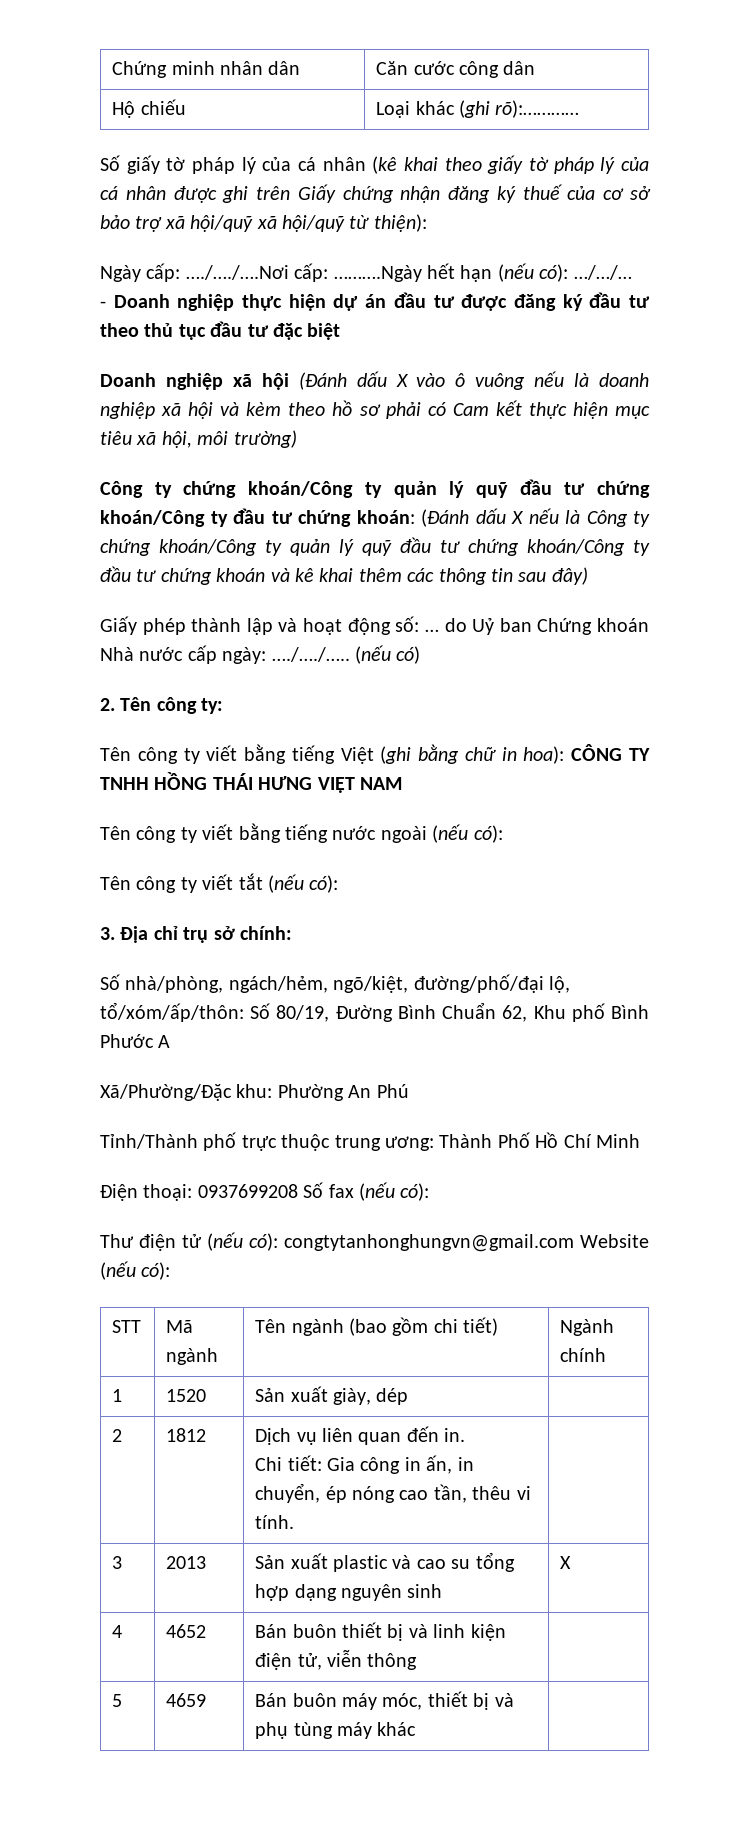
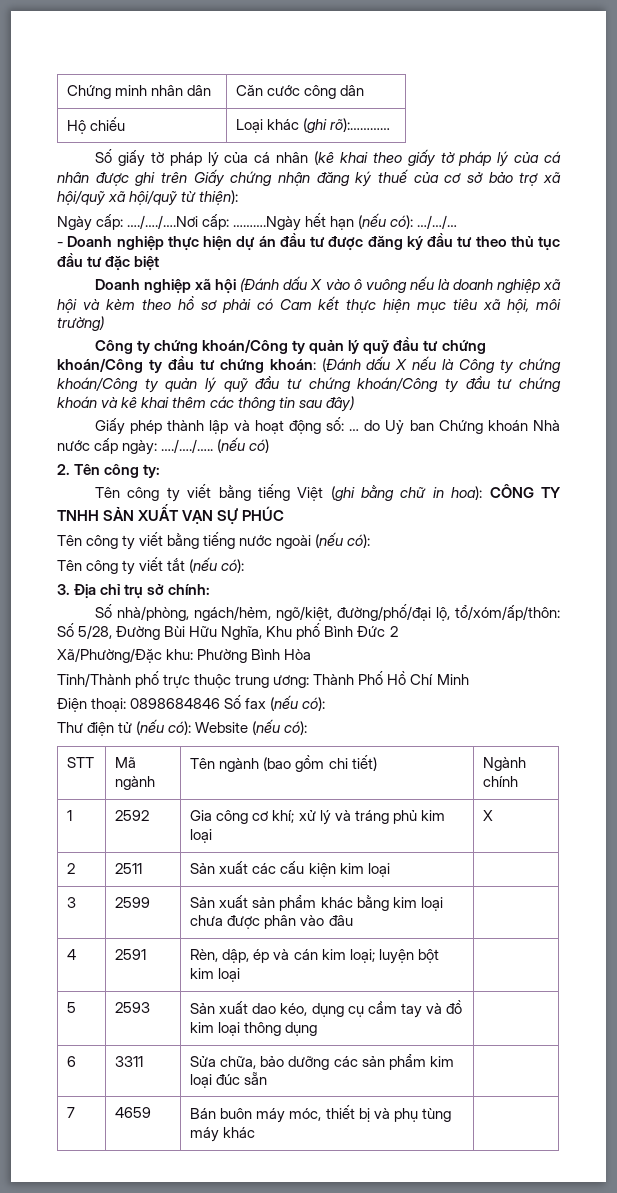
[154,772,402,793] HỒNG THÁI HƯNG VIỆT NAM -> [103,504,285,525] SẢN XUẤT VẠN SỰ PHÚC
[276,1002,528,1022] 80/19, Đường Bình Chuẩn 62, -> [78,625,263,640] 5/28, Đường Bùi Hữu Nghĩa,
[100,1034,171,1048] Phước A -> [357,626,398,637] Đức 2
[348,1084,409,1098] An Phú -> [251,649,312,660] Bình Hòa
[197,1184,298,1198] 0937699208 -> [130,698,221,709] 0898684846
[284,1234,574,1252] congtytanhonghungvn@gmail.com -> (192, 728) none
[166,1389,207,1402] [255,1386,409,1405] [112,1429,123,1442] [166,1428,207,1442] [255,1426,466,1445] [255,1455,474,1474] [255,1483,531,1503] [255,1515,295,1529] 1520 | Sản xuất giày, dép | // 2 | 1812 | Dịch vụ liên quan đến in. // Chi tiết: Gia công in ấn, in chuyển, ép nóng cao tần, thêu vi tính. -> [115,810,150,821] [190,810,445,825] [190,829,213,843] [483,810,494,821] [67,863,76,874] [115,863,143,874] [190,861,390,877] 2592 | Gia công cơ khí; xử lý và tráng phủ kim loại | X // 2 | 2511 | Sản xuất các cấu kiện kim loại
[166,1556,207,1569] [255,1552,515,1572] [255,1584,443,1601] [560,1556,572,1569] [112,1625,123,1638] [166,1624,207,1638] [255,1622,506,1641] [255,1650,418,1670] [112,1694,123,1707] 2013 | Sản xuất plastic và cao su tổng hợp dạng nguyên sinh | X // 4 | 4652 | Bán buôn thiết bị và linh kiện điện tử, viễn thông | // 5 -> [115,897,151,908] [190,895,443,911] [190,915,353,929] [67,949,77,960] [115,949,147,960] [190,949,439,964] [190,968,241,982] [67,1002,77,1013] [115,1002,151,1013] [190,1000,462,1018] [190,1022,318,1036] [67,1056,77,1067] [115,1056,144,1067] [190,1054,454,1070] [190,1072,268,1088] [67,1107,76,1118] 2599 | Sản xuất sản phẩm khác bằng kim loại chưa được phân vào đâu | // 4 | 2591 | Rèn, dập, ép và cán kim loại; luyện bột kim loại | // 5 | 2593 | Sản xuất dao kéo, dụng cụ cầm tay và đồ kim loại thông dụng | // 6 | 3311 | Sửa chữa, bảo dưỡng các sản phẩm kim loại đúc sẵn | // 7

